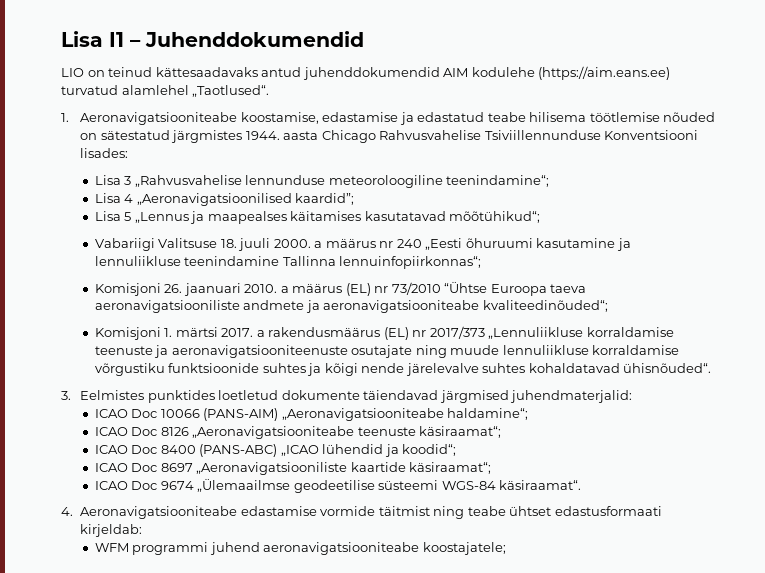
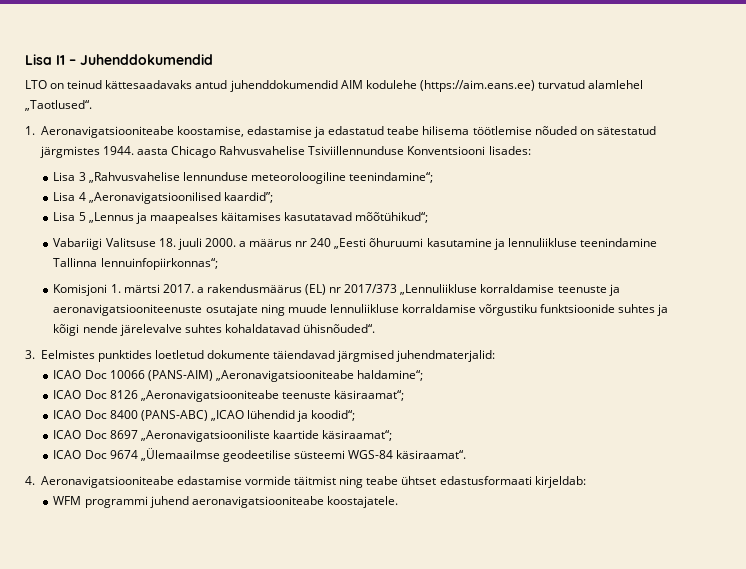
[61,68,84,77] LIO -> [25,80,47,89] LTO
[94,281,587,296] [94,300,608,313] // Komisjoni 26. jaanuari 2010. a määrus (EL) nr 73/2010 “Ühtse Euroopa taeva aeronavigatsiooniliste andmete ja aeronavigatsiooniteabe kvaliteedinõuded“; -> (218, 264) none
[422,542,506,555] koostajatele; -> [326,496,398,508] koostajatele.

